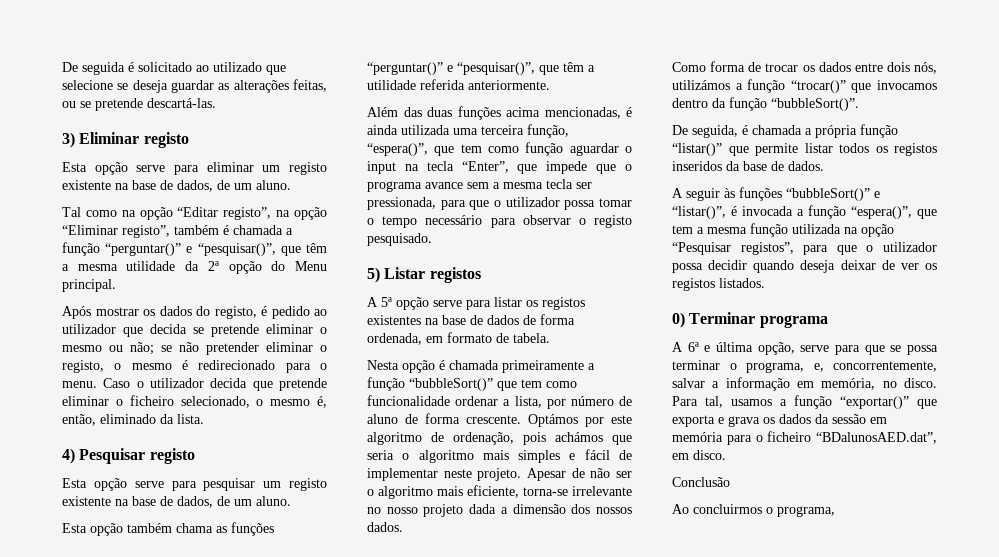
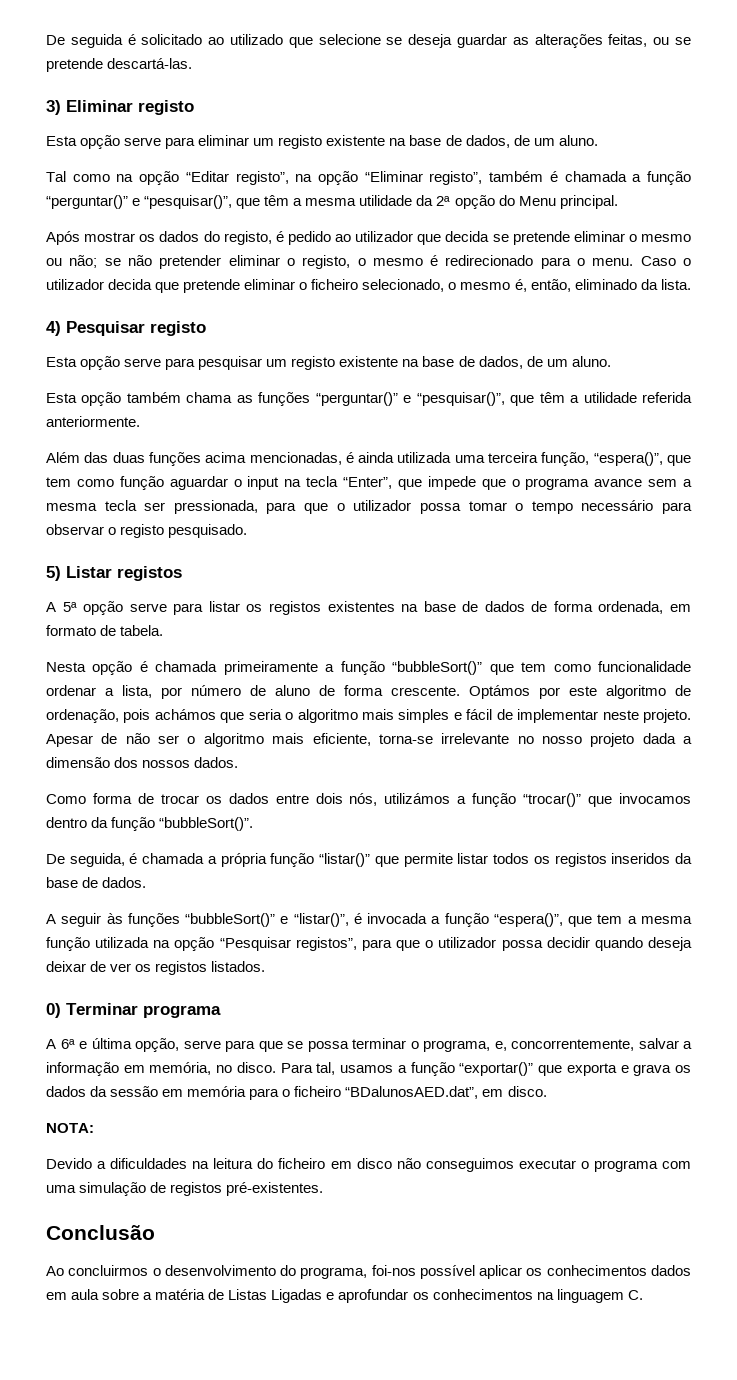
[672,477,730,487] [672,504,835,517] Conclusão // Ao concluirmos o programa, -> [46,1123,94,1133] [46,1158,691,1172] [46,1182,324,1196] [46,1225,155,1240] [46,1265,691,1279] [46,1289,643,1303] NOTA: // Devido a dificuldades na leitura do ficheiro em disco não conseguimos executar o programa com uma simulação de registos pré-existentes. // Conclusão // Ao concluirmos o desenvolvimento do programa, foi-nos possível aplicar os conhecimentos dados em aula sobre a matéria de Listas Ligadas e aprofundar os conhecimentos na linguagem C.

